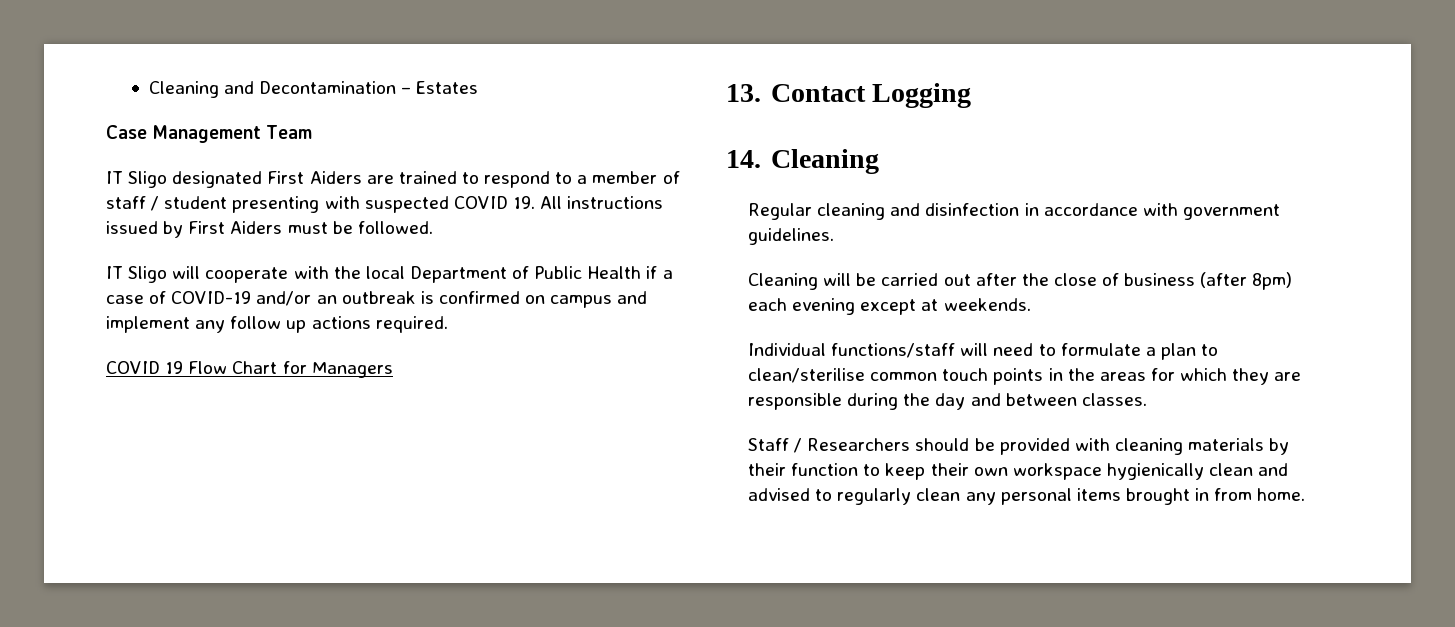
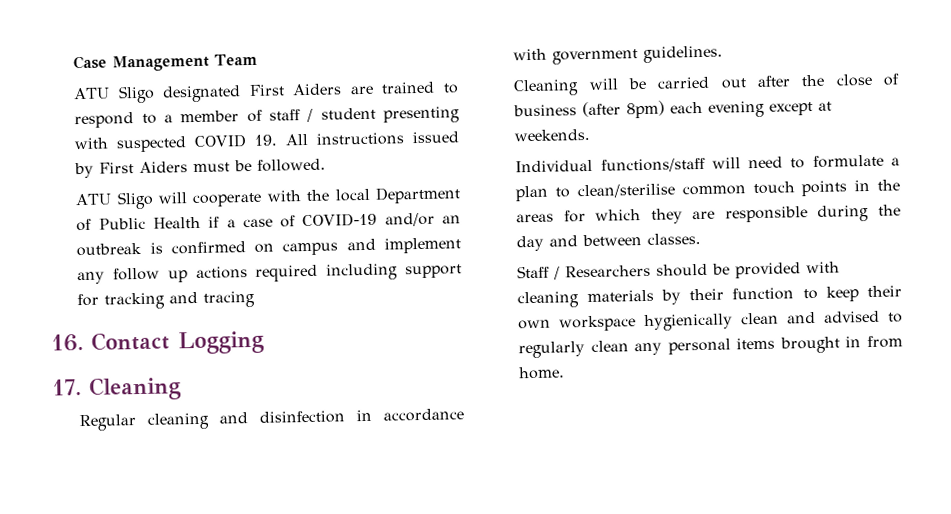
[148,81,479,98] Cleaning and Decontamination – Estates // -> (73, 62) none
[106,171,124,184] IT -> [73,87,111,100] ATU
[106,266,124,279] IT -> [75,193,113,206] ATU
[375,316,448,333] [106,361,393,378] [726,84,761,102] required. // COVID 19 Flow Chart for Managers // 13. -> [255,263,462,282] [77,290,256,310] [51,333,84,352] required including support for tracking and tracing // 16.
[726,150,761,168] 14. -> [52,379,82,396] 17.

